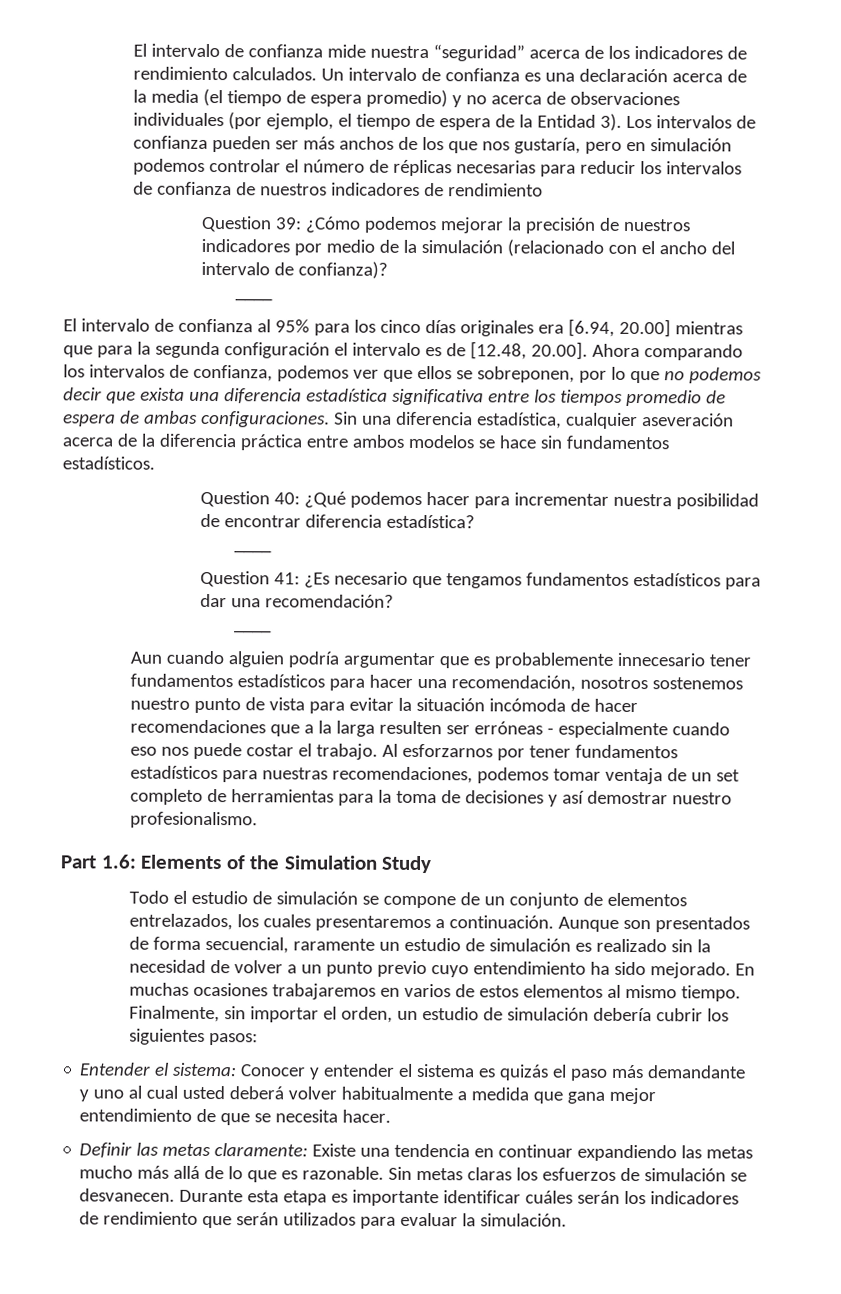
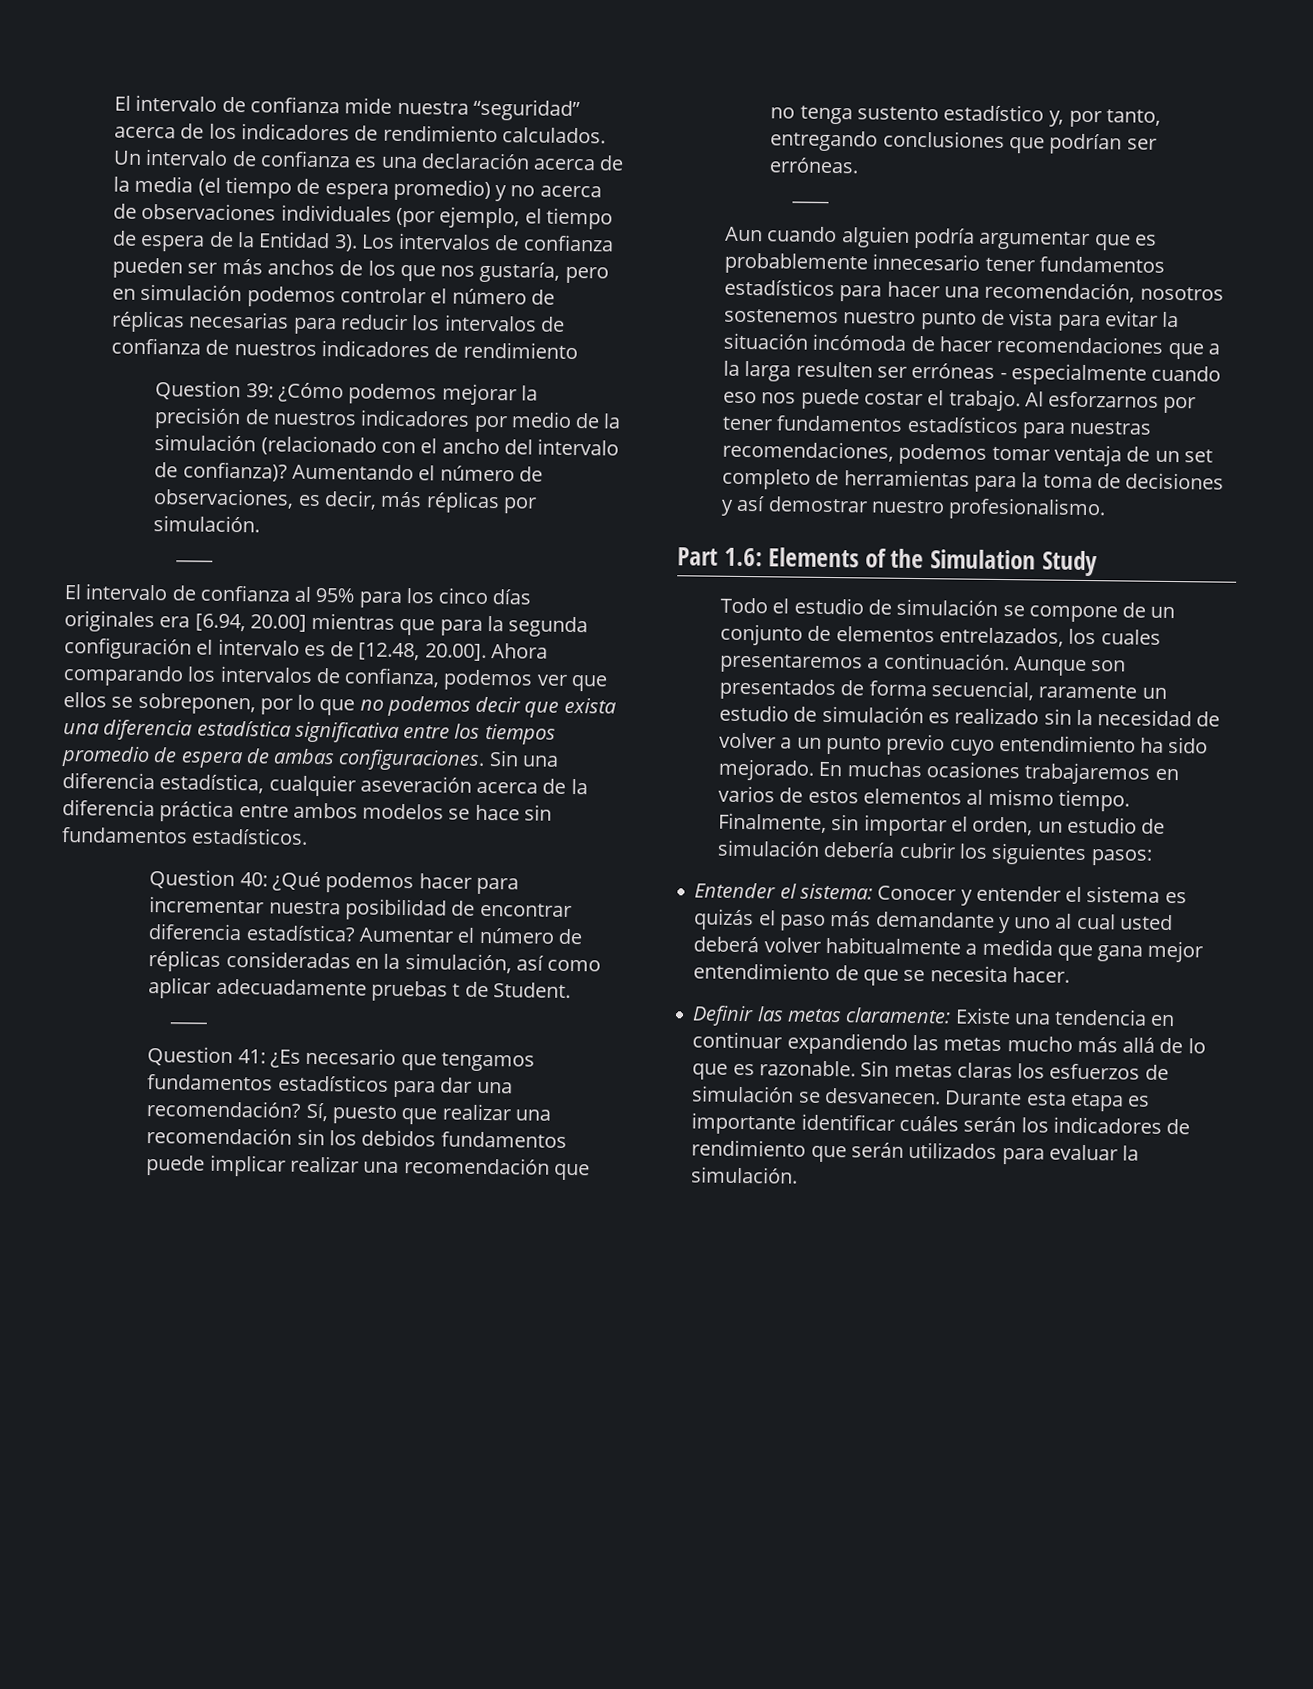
(388, 270) none -> [291,463,543,482] [153,488,537,514] [153,515,261,533] Aumentando el número de observaciones, es decir, más réplicas por simulación.
(475, 521) none -> [358,927,583,945] [148,950,602,974] [148,977,571,1002] Aumentar el número de réplicas consideradas en la simulación, así como aplicar adecuadamente pruebas t de Student.
(394, 601) none -> [305,1102,551,1125] [146,1127,567,1148] [146,1154,590,1181] [770,104,1162,128] [770,130,1157,155] [769,157,860,174] Sí, puesto que realizar una recomendación sin los debidos fundamentos puede implicar realizar una recomendación que no tenga sustento estadístico y, por tanto, entregando conclusiones que podrían ser erróneas.

